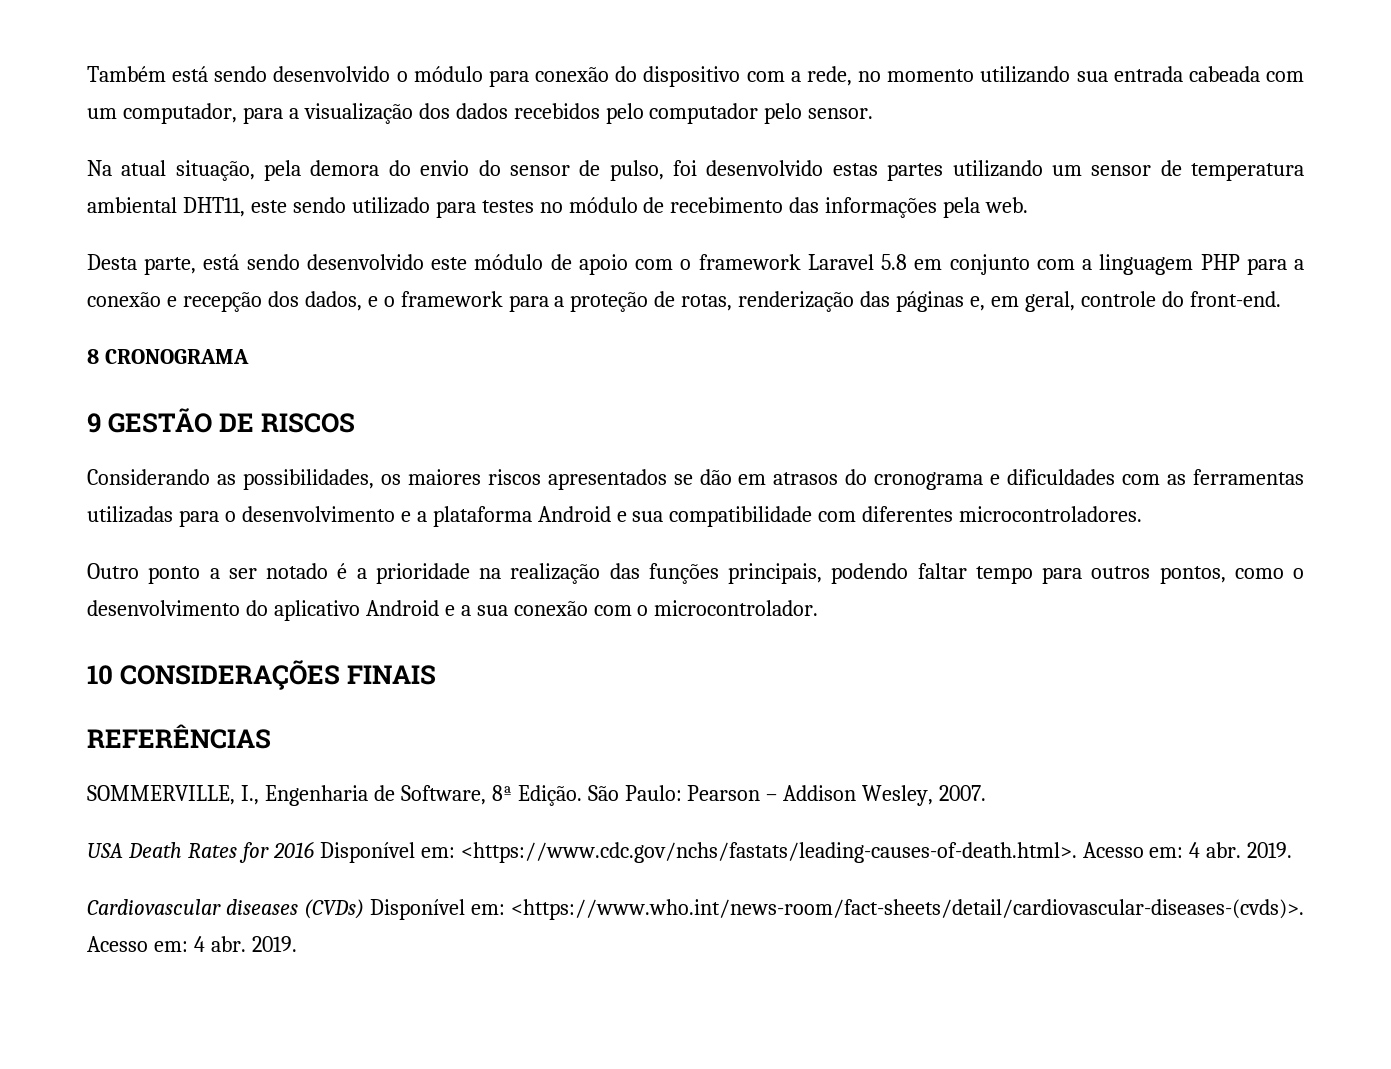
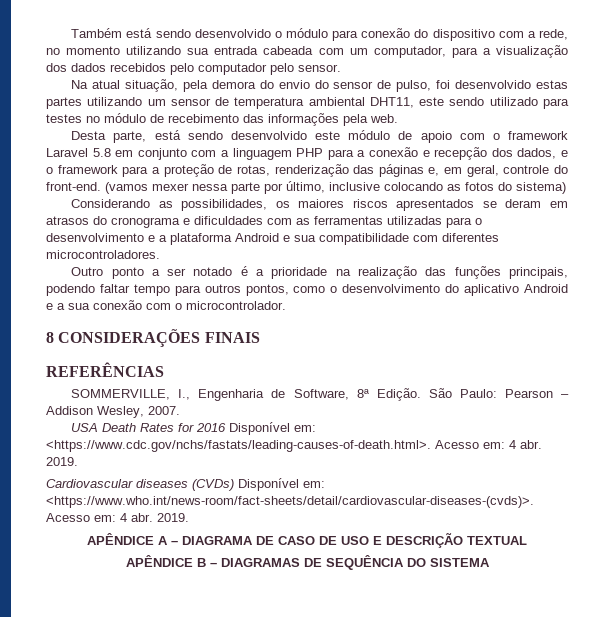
[87,349,249,364] [87,408,356,433] // 8 CRONOGRAMA // 9 GESTÃO DE RISCOS -> [105,181,566,194] (vamos mexer nessa parte por último, inclusive colocando as fotos do sistema)
[699,469,732,485] dão -> [505,199,542,208] deram
[87,665,113,685] 10 -> [46,332,54,343] 8
(297, 944) none -> [87,533,527,548] [125,555,490,570] // APÊNDICE A – DIAGRAMA DE CASO DE USO E DESCRIÇÃO TEXTUAL // APÊNDICE B – DIAGRAMAS DE SEQUÊNCIA DO SISTEMA

